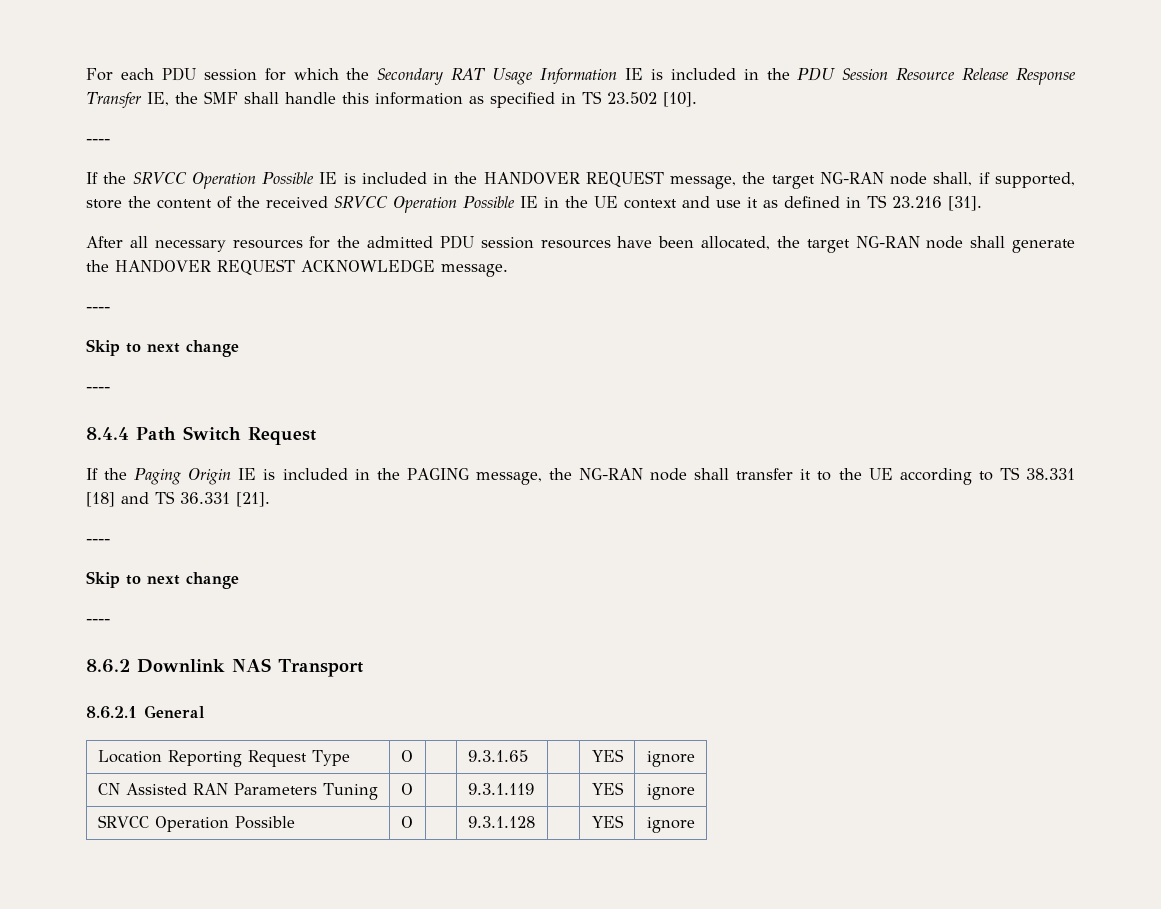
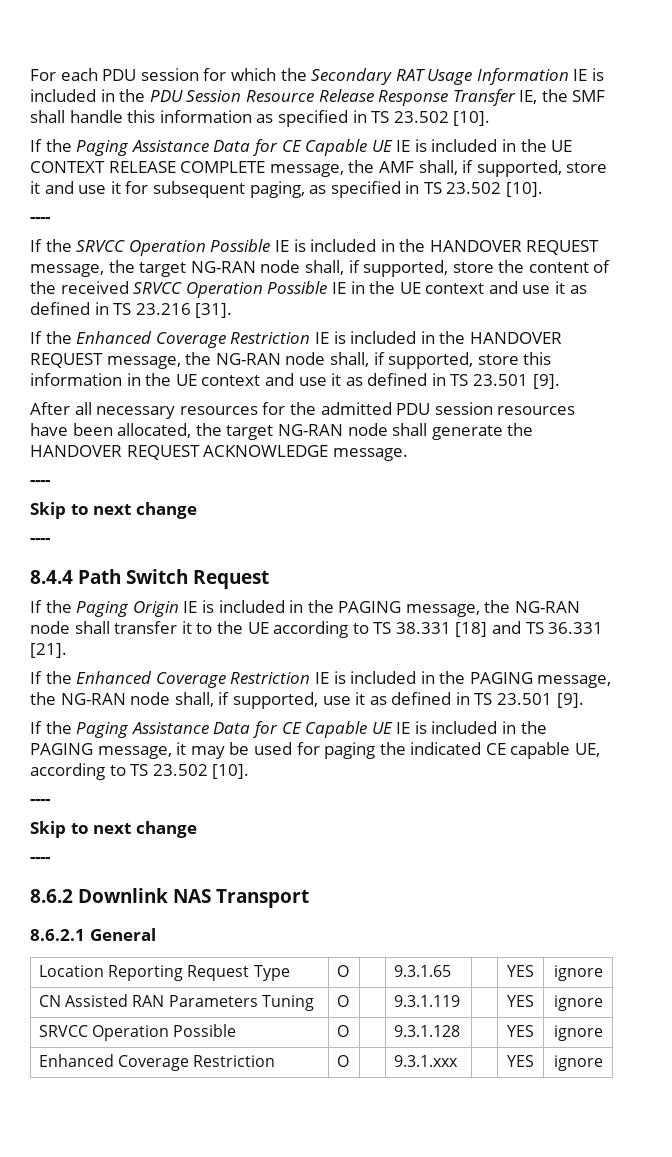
(697, 99) none -> [30,139,573,156] [30,160,608,177] [30,181,544,198] // If the Paging Assistance Data for CE Capable UE IE is included in the UE CONTEXT RELEASE COMPLETE message, the AMF shall, if supported, store it and use it for subsequent paging, as specified in TS 23.502 [10].
(982, 203) none -> [30,331,562,348] [30,352,552,369] [30,373,560,389] // If the Enhanced Coverage Restriction IE is included in the HANDOVER REQUEST message, the NG-RAN node shall, if supported, store this information in the UE context and use it as defined in TS 23.501 [9].
(270, 499) none -> [30,671,612,688] [30,692,584,709] [30,721,547,738] [30,742,601,759] [30,763,250,780] // If the Enhanced Coverage Restriction IE is included in the PAGING message, the NG-RAN node shall, if supported, use it as defined in TS 23.501 [9]. // If the Paging Assistance Data for CE Capable UE IE is included in the PAGING message, it may be used for paging the indicated CE capable UE, according to TS 23.502 [10].
(695, 825) none -> [39,1054,276,1071] [337,1055,350,1067] [394,1055,459,1067] [507,1055,534,1067] [553,1055,603,1071] // Enhanced Coverage Restriction | O | | 9.3.1.xxx | | YES | ignore

